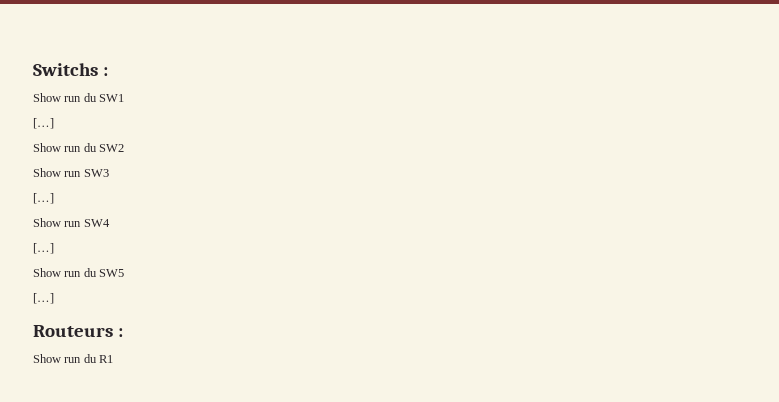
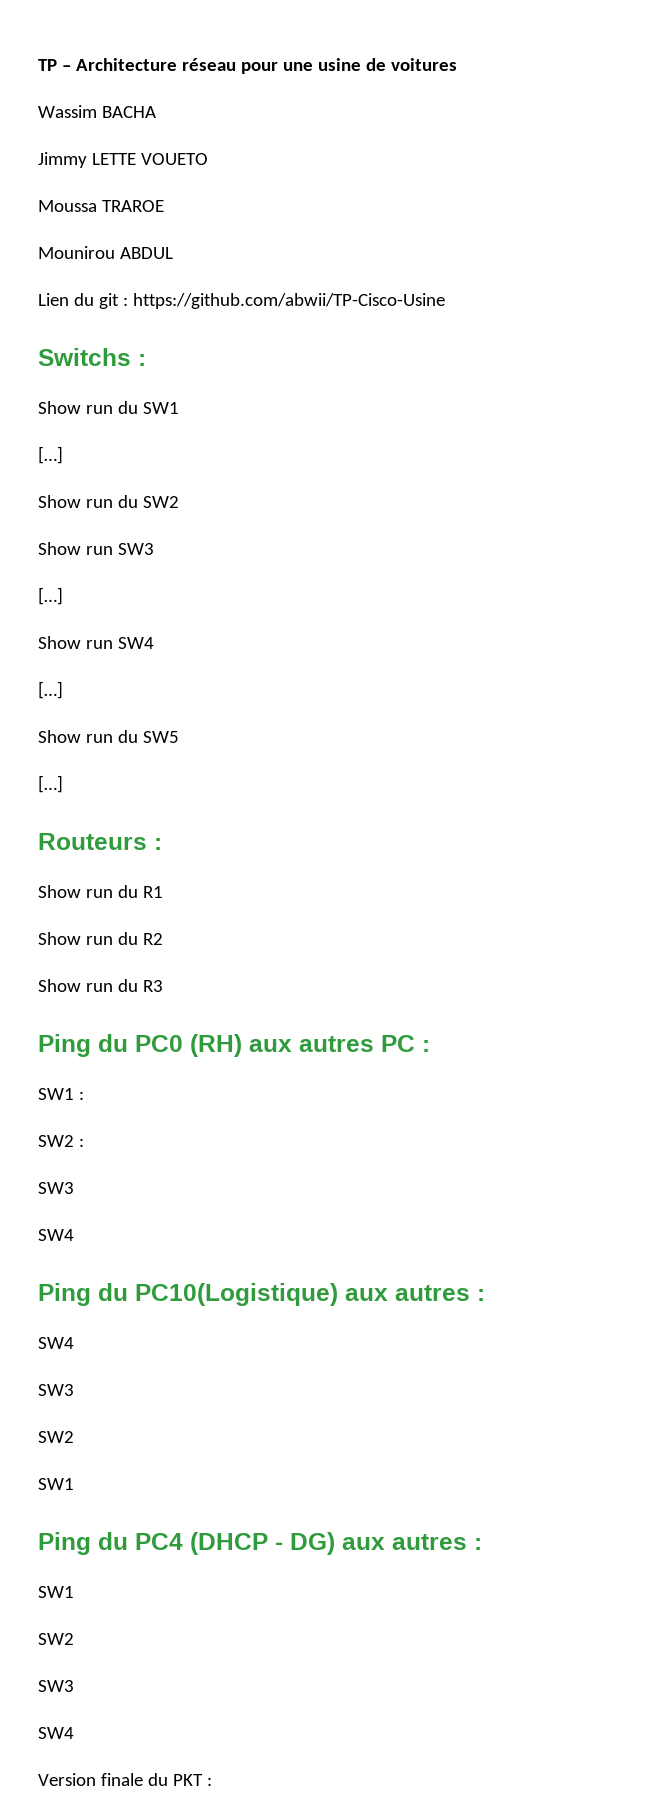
(33, 69) none -> [38,58,457,74] [38,105,156,118] [38,152,208,168] [38,200,164,212] [38,246,173,259] [38,293,445,309] TP – Architecture réseau pour une usine de voitures // Wassim BACHA // Jimmy LETTE VOUETO // Moussa TRAROE // Mounirou ABDUL // Lien du git : https://github.com/abwii/TP-Cisco-Usine //
(114, 359) none -> [38,932,163,945] [38,979,163,992] [38,1034,430,1057] [38,1088,84,1100] [38,1135,84,1147] [38,1182,74,1194] [38,1229,74,1241] [38,1283,485,1306] [38,1337,74,1349] [38,1384,74,1396] [38,1431,74,1443] [38,1478,74,1490] [38,1532,482,1555] [38,1586,74,1598] [38,1633,74,1645] [38,1680,74,1692] [38,1727,74,1739] [38,1773,212,1786] // Show run du R2 // Show run du R3 // Ping du PC0 (RH) aux autres PC : // SW1 : // SW2 : // SW3 // SW4 // Ping du PC10(Logistique) aux autres : // SW4 // SW3 // SW2 // SW1 // Ping du PC4 (DHCP - DG) aux autres : // SW1 // SW2 // SW3 // SW4 // Version finale du PKT :

